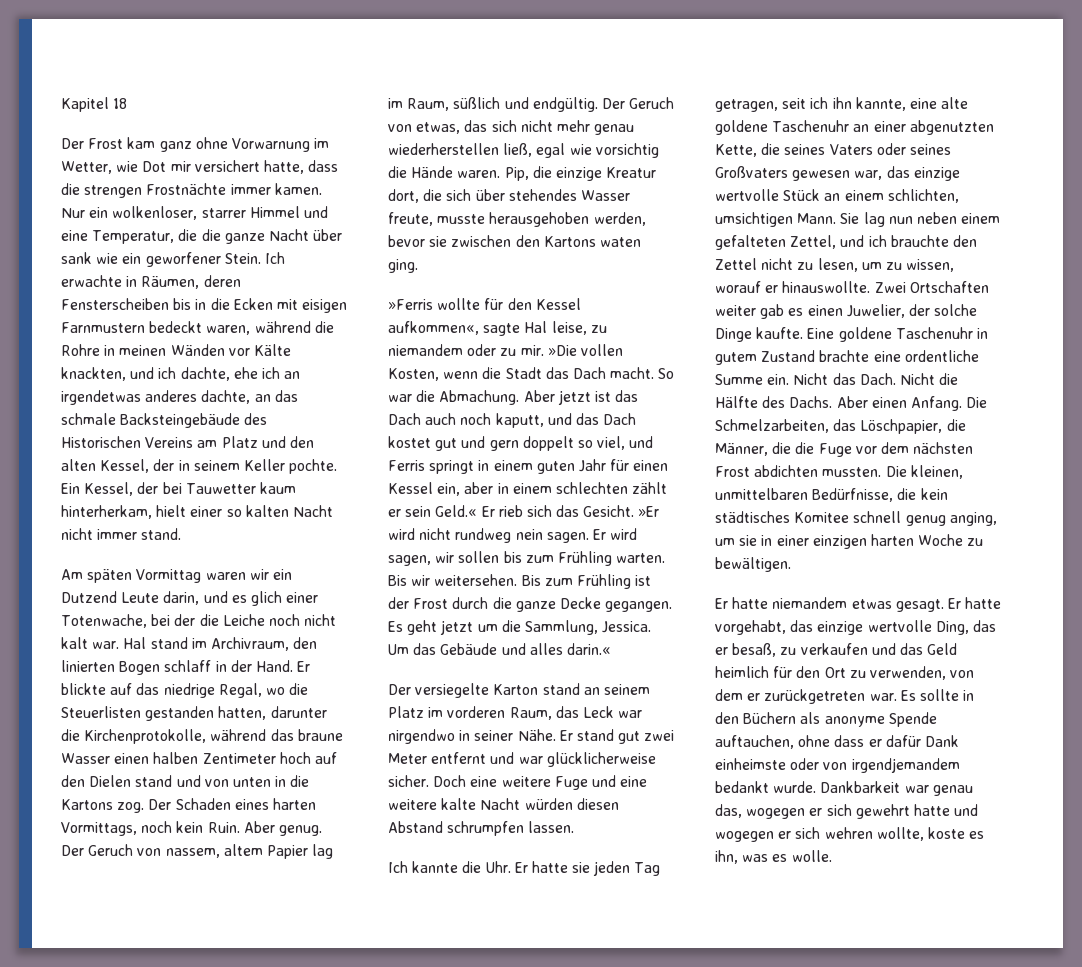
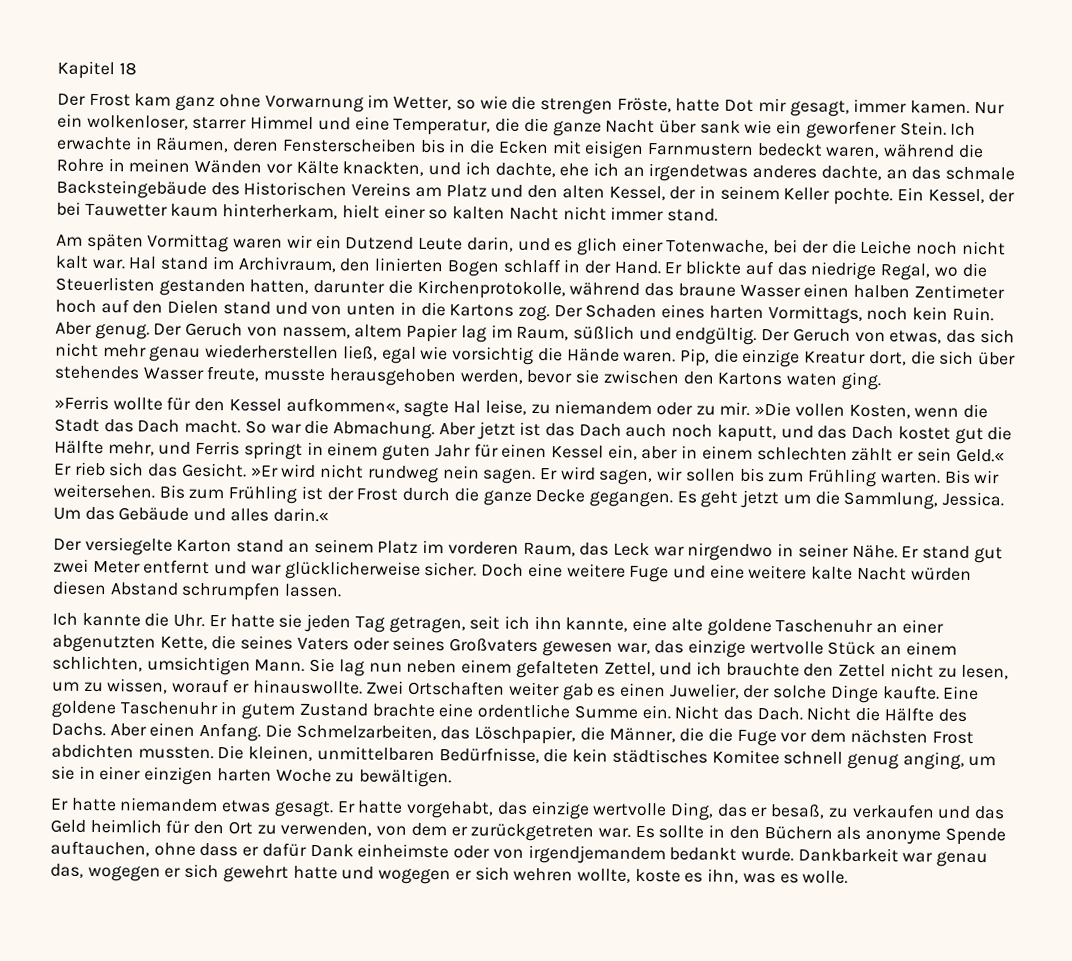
[116,160,339,174] [61,183,227,198] wie Dot mir versichert hatte, dass die strengen Frostnächte -> [455,95,850,117] so wie die strengen Fröste, hatte Dot mir gesagt,
[461,436,626,451] und gern doppelt so viel, -> [987,426,1013,441] [54,439,155,456] die Hälfte mehr,

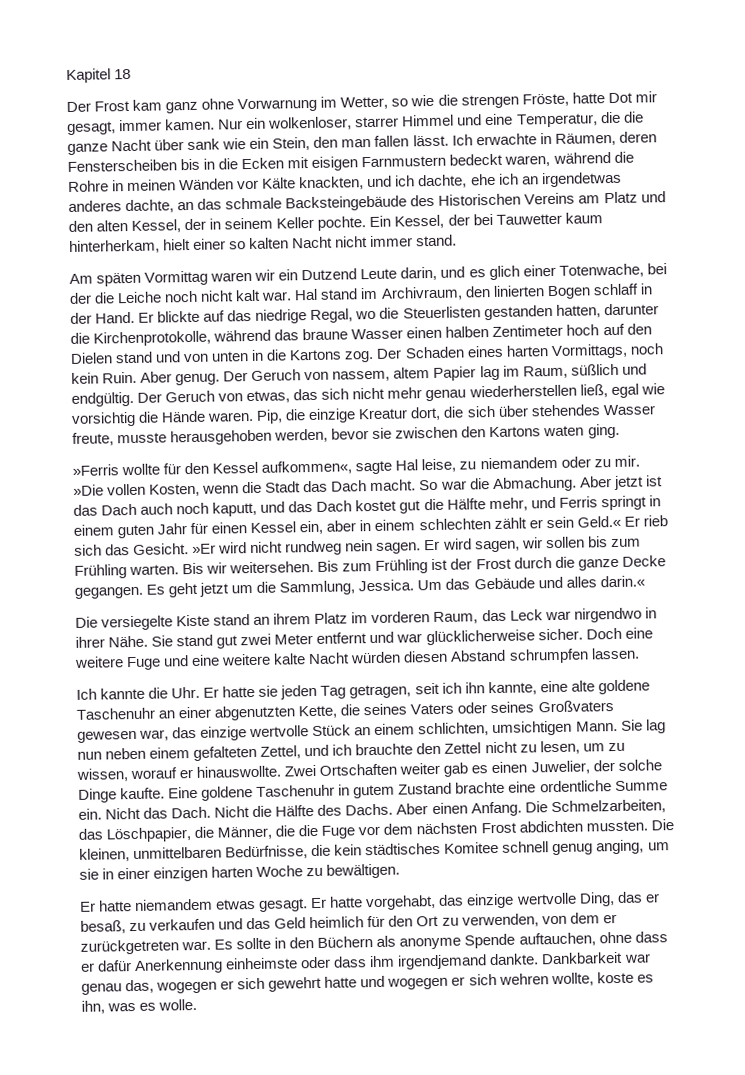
[805,120,947,140] geworfener Stein. -> [272,134,449,151] Stein, den man fallen lässt.
[53,536,233,556] Der versiegelte Karton -> [75,614,211,631] Die versiegelte Kiste
[313,538,374,554] seinem -> [273,613,312,625] ihrem
[797,543,920,559] seiner Nähe. Er -> [75,635,174,648] ihrer Nähe. Sie
[309,843,354,858] Dank -> [134,958,224,974] Anerkennung
[492,844,794,865] von irgendjemandem bedankt wurde. -> [333,953,540,970] dass ihm irgendjemand dankte.

